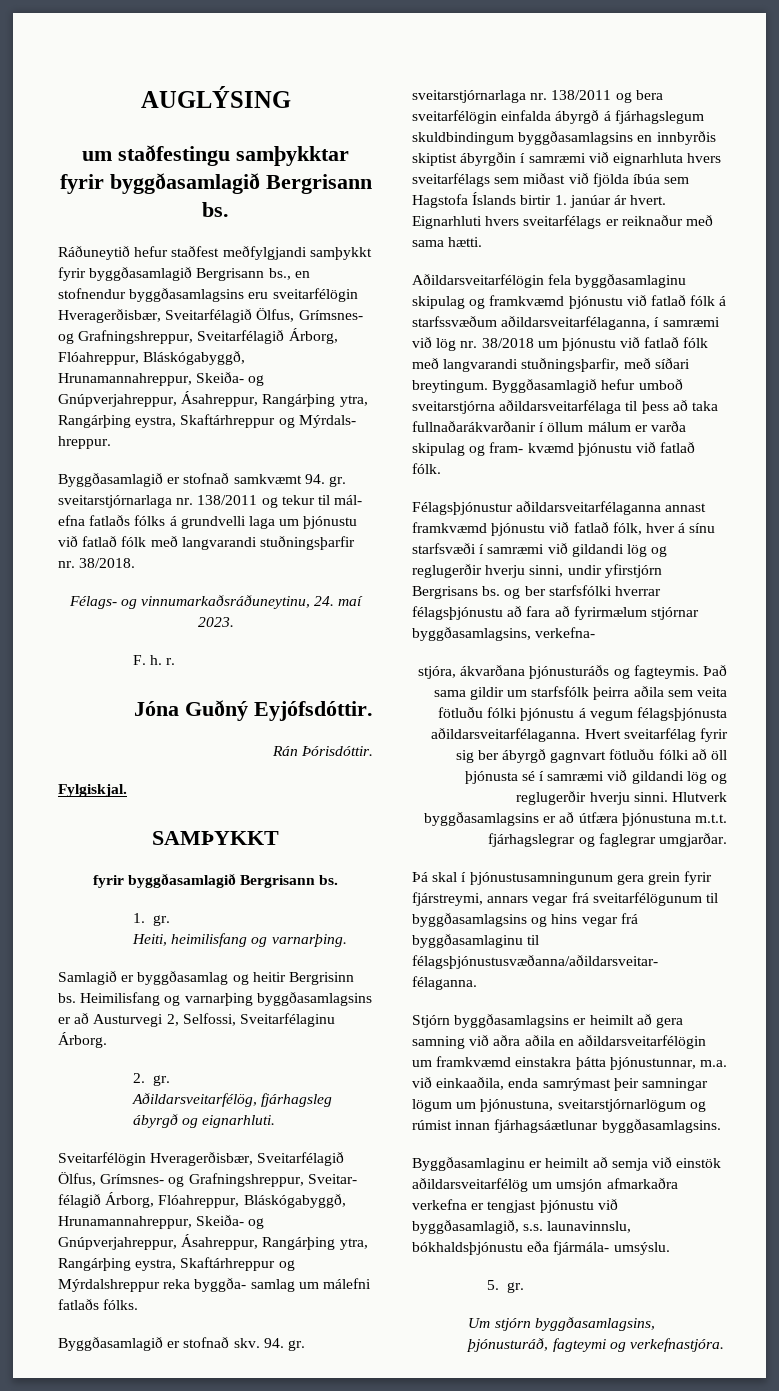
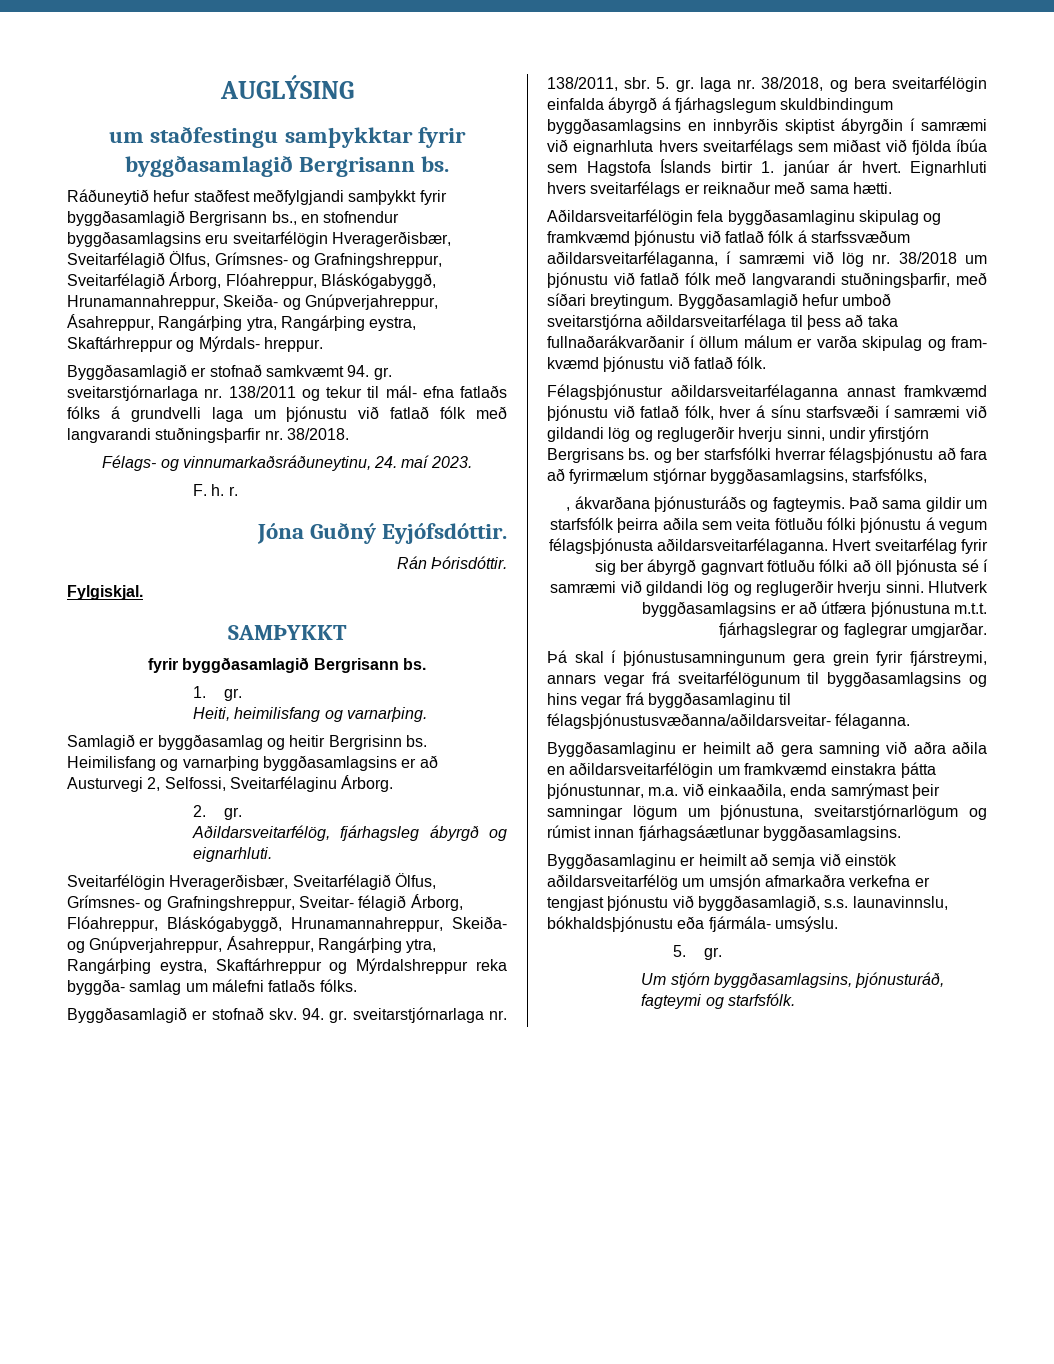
[551,90,612,100] 138/2011 -> [547,77,824,92] 138/2011, sbr. 5. gr. laga nr. 38/2018,
[535,627,596,638] [418,666,457,679] verkefna- // stjóra, -> [852,468,928,483] [566,507,571,511] starfsfólks, // ,
[412,1014,570,1028] Stjórn byggðasamlagsins -> [547,741,676,757] Byggðasamlaginu
[629,1338,724,1352] verkefnastjóra. -> [728,993,796,1006] starfsfólk.

